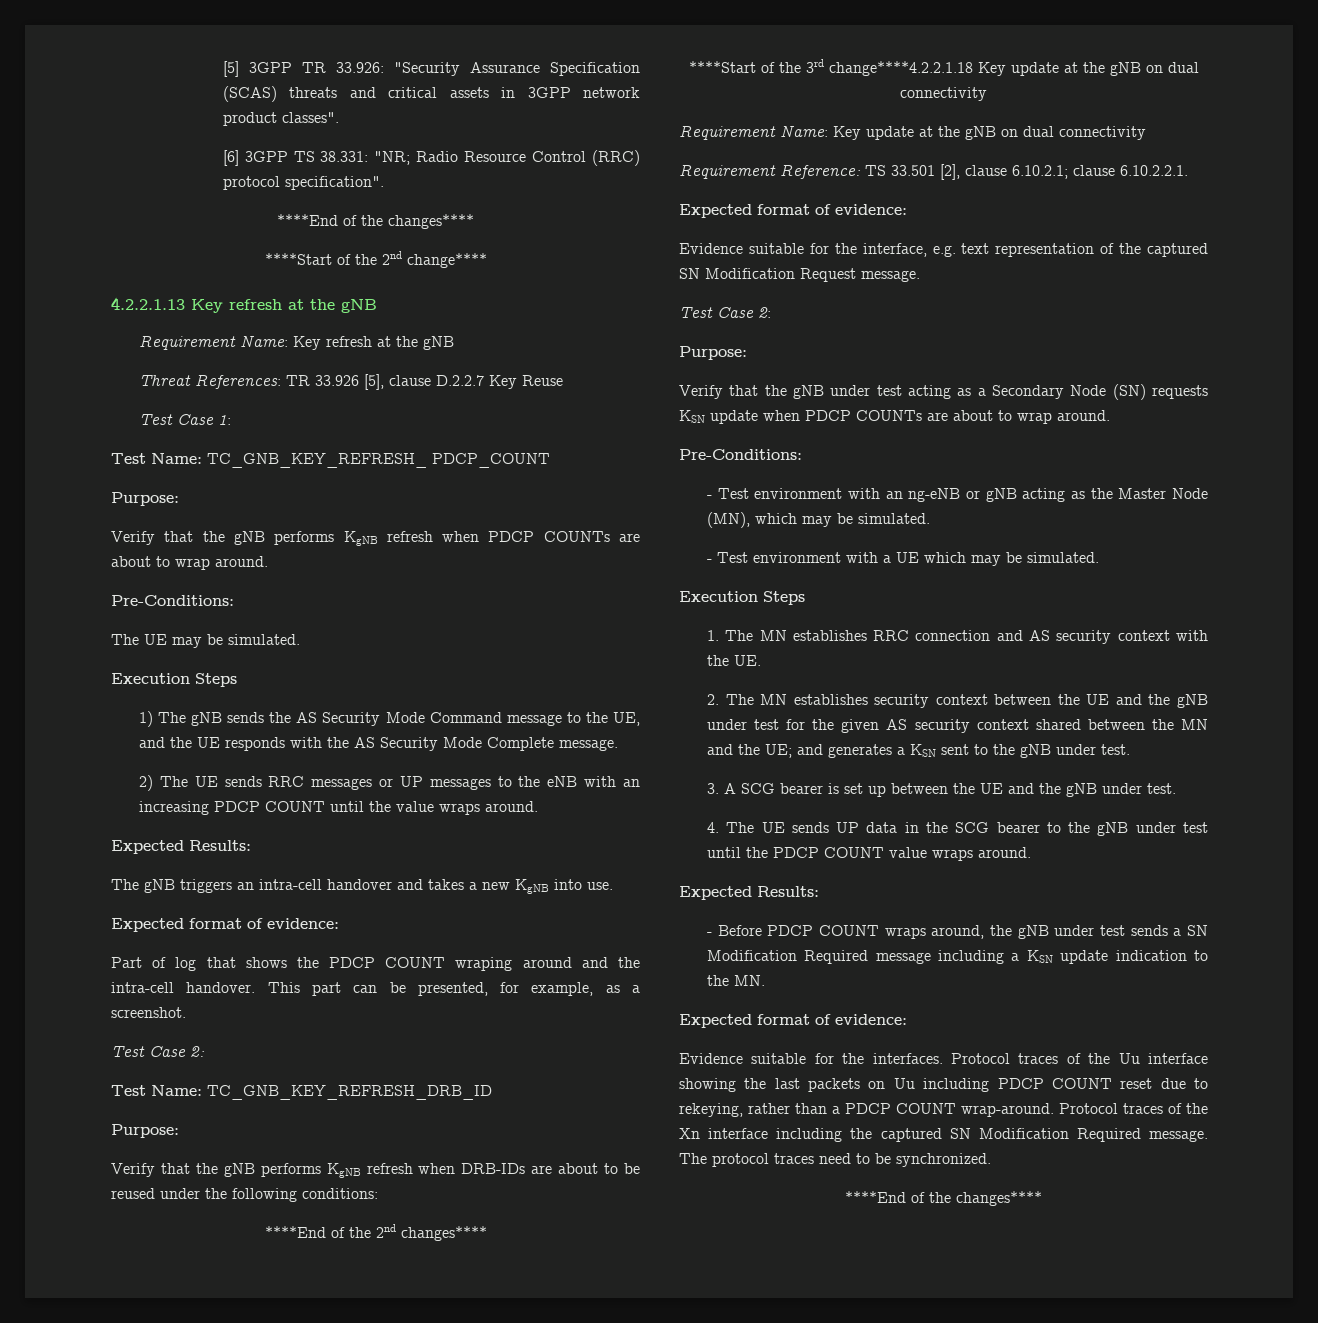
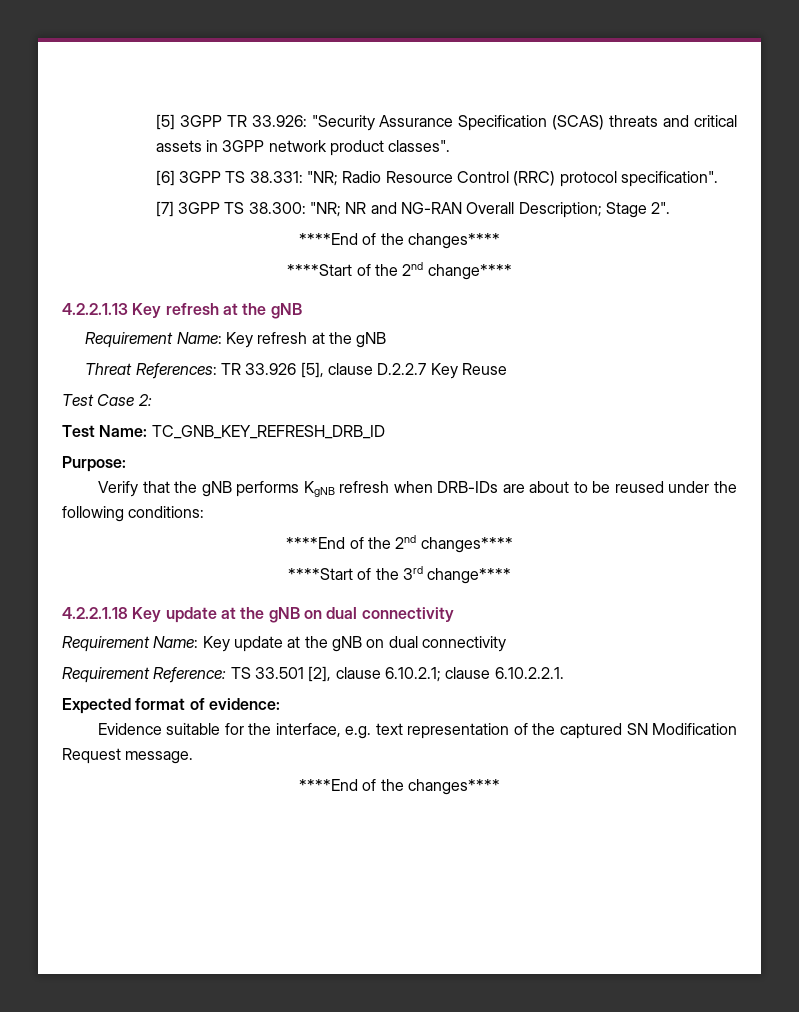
(384, 183) none -> [155,201,671,218] // [7] 3GPP TS 38.300: "NR; NR and NG-RAN Overall Description; Stage 2".
[138,414,231,425] [111,453,550,468] [111,492,179,506] [111,531,640,546] [111,556,268,570] [111,595,234,606] [111,634,300,648] [111,673,237,687] [138,711,640,727] [138,737,618,751] [138,775,641,791] [138,801,538,815] [111,840,251,854] [111,879,613,894] [111,918,339,932] [111,957,640,971] [111,982,641,996] [111,1007,186,1018] // Test Case 1: // Test Name: TC_GNB_KEY_REFRESH_ PDCP_COUNT // Purpose: // Verify that the gNB performs KgNB refresh when PDCP COUNTs are about to wrap around. // Pre-Conditions: // The UE may be simulated. // Execution Steps // 1) The gNB sends the AS Security Mode Command message to the UE, and the UE responds with the AS Security Mode Complete message. // 2) The UE sends RRC messages or UP messages to the eNB with an increasing PDCP COUNT until the value wraps around. // Expected Results: // The gNB triggers an intra-cell handover and takes a new KgNB into use. // Expected format of evidence: // Part of log that shows the PDCP COUNT wraping around and the intra-cell handover. This part can be presented, for example, as a screenshot. -> (508, 369) none
[828,61,973,76] change****4.2.2.1.18 -> [427,568,512,584] [62,607,128,619] change**** // 4.2.2.1.18
[679,307,771,318] [679,346,747,360] [679,384,1208,400] [679,410,1110,424] [679,449,802,460] [706,488,1208,502] [706,512,930,528] [706,552,1099,566] [679,591,805,605] [706,630,1208,644] [706,655,761,666] [706,694,1208,708] [706,719,1208,733] [706,744,1130,758] [706,783,1176,797] [706,822,1208,836] [706,847,1031,861] [679,886,819,900] [706,925,1208,939] [706,950,1208,964] [706,975,765,986] [679,1014,907,1028] [679,1053,1208,1064] [679,1078,1208,1092] [679,1103,1208,1117] [679,1128,1208,1142] [679,1153,991,1167] // Test Case 2: // Purpose: // Verify that the gNB under test acting as a Secondary Node (SN) requests KSN update when PDCP COUNTs are about to wrap around. // Pre-Conditions: // - Test environment with an ng-eNB or gNB acting as the Master Node (MN), which may be simulated. // - Test environment with a UE which may be simulated. // Execution Steps // 1. The MN establishes RRC connection and AS security context with the UE. // 2. The MN establishes security context between the UE and the gNB under test for the given AS security context shared between the MN and the UE; and generates a KSN sent to the gNB under test. // 3. A SCG bearer is set up between the UE and the gNB under test. // 4. The UE sends UP data in the SCG bearer to the gNB under test until the PDCP COUNT value wraps around. // Expected Results: // - Before PDCP COUNT wraps around, the gNB under test sends a SN Modification Required message including a KSN update indication to the MN. // Expected format of evidence: // Evidence suitable for the interfaces. Protocol traces of the Uu interface showing the last packets on Uu including PDCP COUNT reset due to rekeying, rather than a PDCP COUNT wrap-around. Protocol traces of the Xn interface including the captured SN Modification Required message. The protocol traces need to be synchronized. -> (194, 757) none

